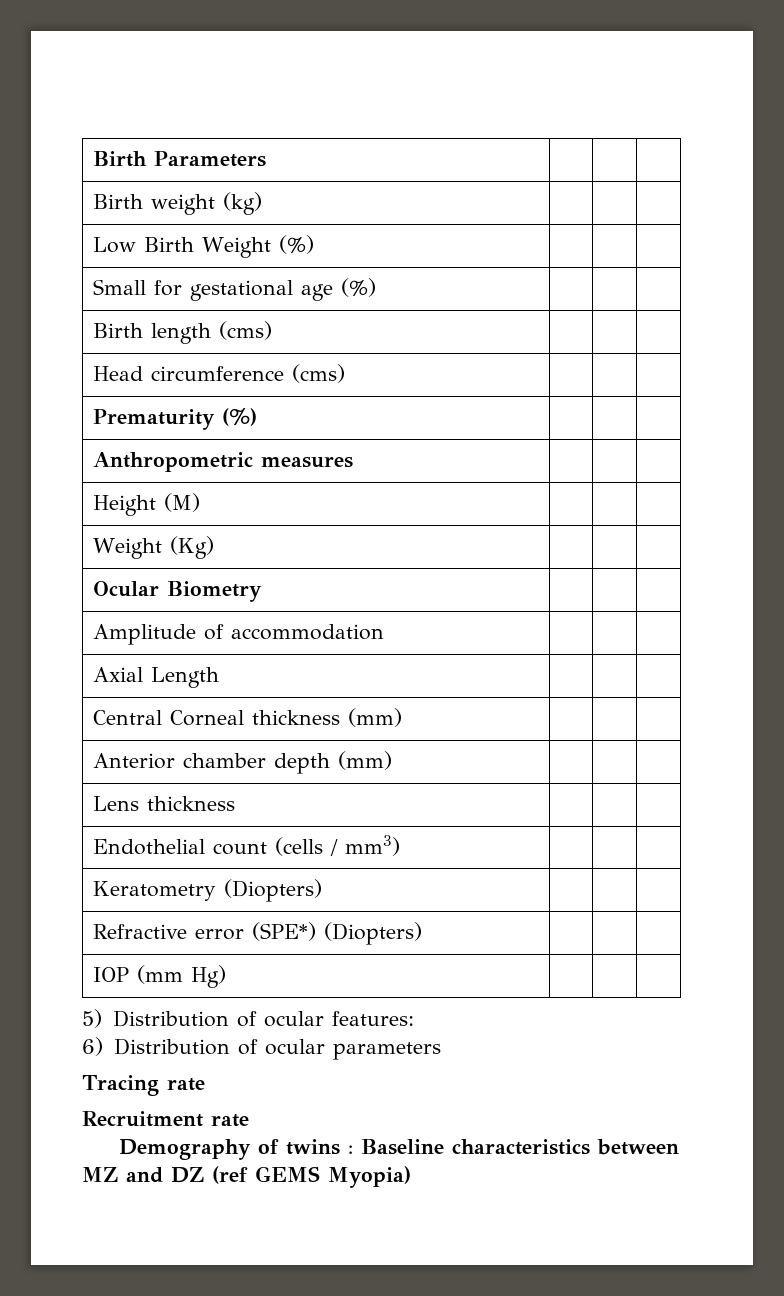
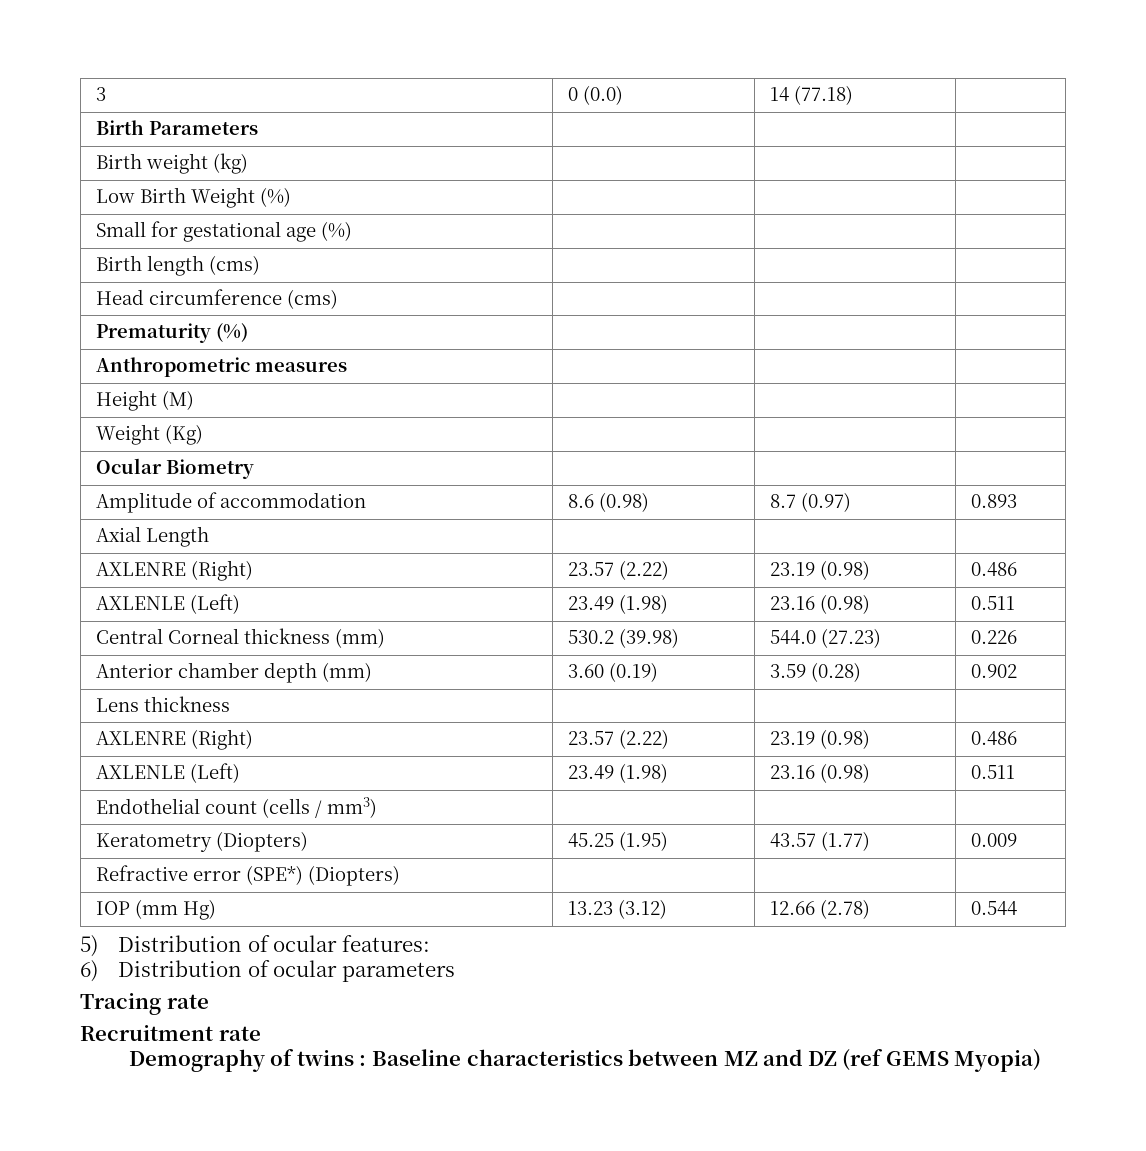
(93, 159) none -> [95,87,106,101] [567,85,623,105] [769,85,853,105] 3 | 0 (0.0) | 14 (77.18) | //
[93,667,220,688] | | // Axial Length | | | -> [567,492,649,512] [769,492,851,512] [970,494,1017,508] [95,526,209,547] [95,560,253,581] [567,560,669,580] [769,560,870,580] [970,562,1017,576] [95,594,240,614] [567,594,668,614] [769,594,870,614] [970,596,1015,610] 8.6 (0.98) | 8.7 (0.97) | 0.893 // Axial Length | | | // AXLENRE (Right) | 23.57 (2.22) | 23.19 (0.98) | 0.486 // AXLENLE (Left) | 23.49 (1.98) | 23.16 (0.98) | 0.511
(403, 717) | | -> [567,628,679,648] [769,628,881,648] [970,630,1017,644] 530.2 (39.98) | 544.0 (27.23) | 0.226
[93,796,236,811] | | // Lens thickness | | | -> [567,662,658,682] [769,662,861,682] [970,664,1017,678] [95,696,230,712] [95,729,253,750] [567,729,669,749] [769,729,870,749] [970,731,1017,745] [95,763,240,783] [567,763,668,783] [769,763,870,783] [970,765,1015,779] 3.60 (0.19) | 3.59 (0.28) | 0.902 // Lens thickness | | | // AXLENRE (Right) | 23.57 (2.22) | 23.19 (0.98) | 0.486 // AXLENLE (Left) | 23.49 (1.98) | 23.16 (0.98) | 0.511
(323, 890) | | -> [567,831,668,851] [769,831,870,851] [970,833,1017,847] 45.25 (1.95) | 43.57 (1.77) | 0.009
(227, 976) | | -> [567,899,667,919] [769,899,870,919] [970,901,1017,915] 13.23 (3.12) | 12.66 (2.78) | 0.544

